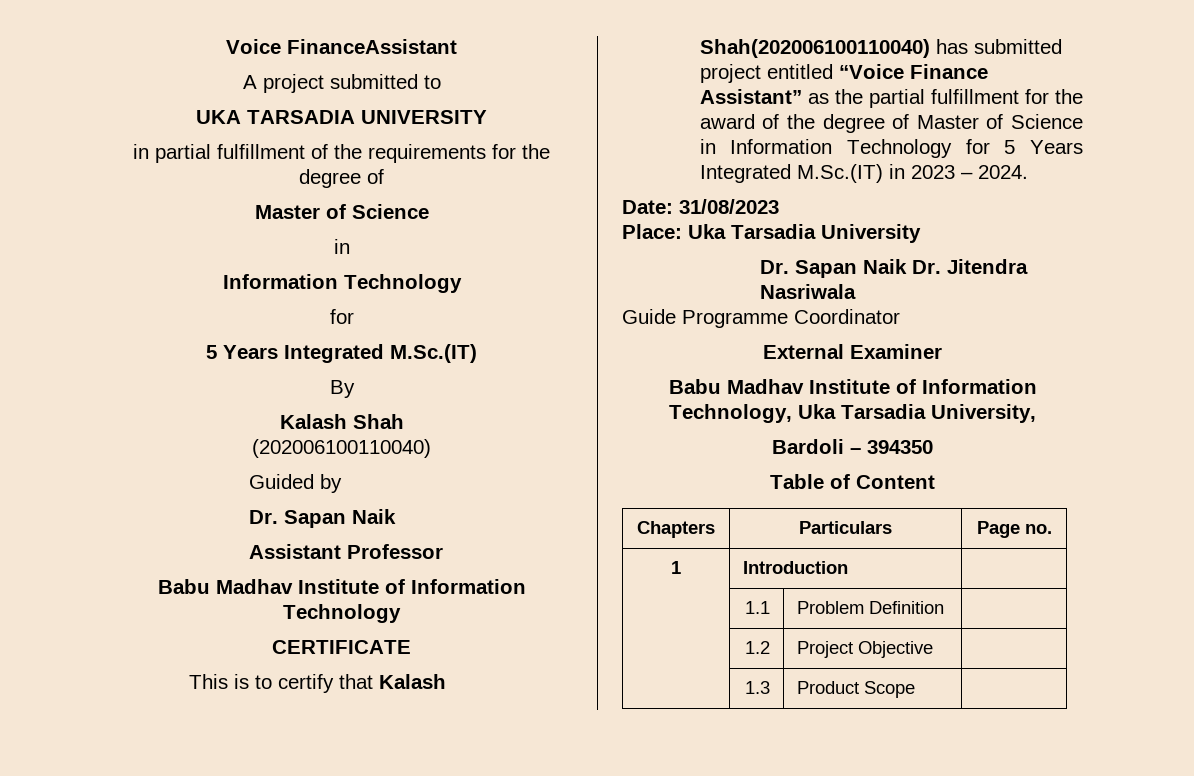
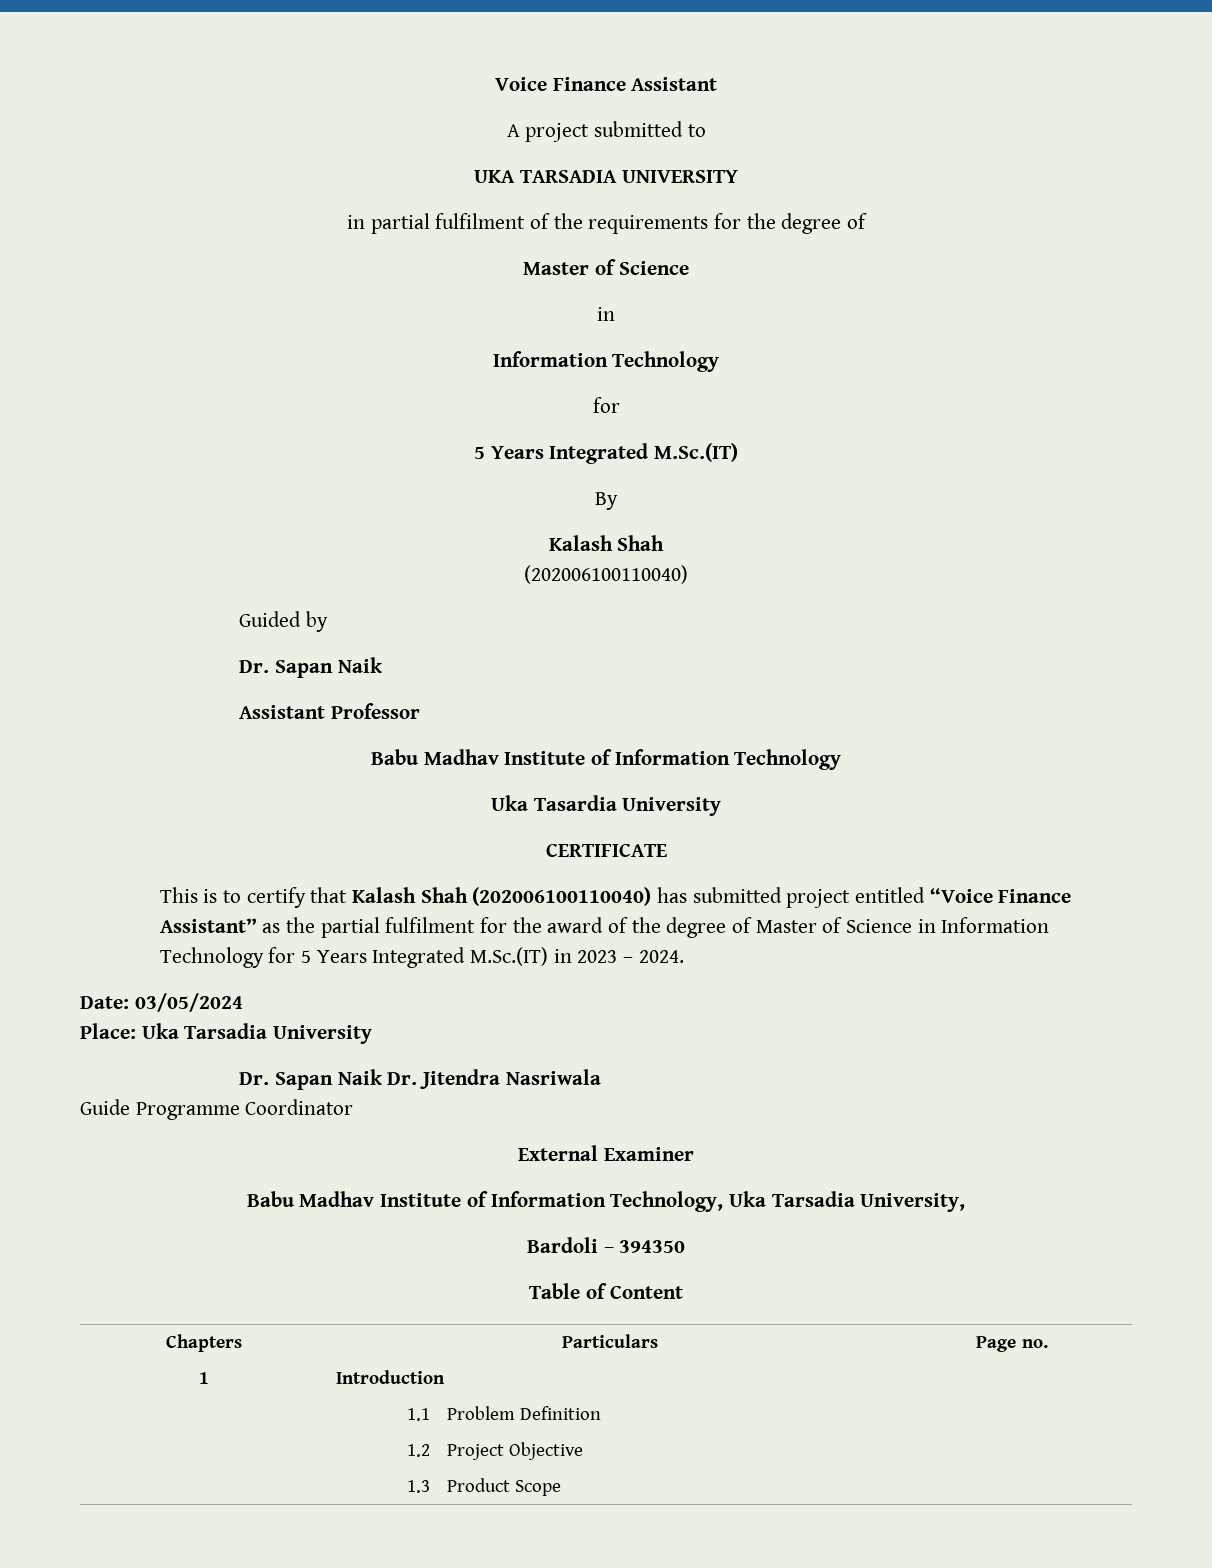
[287,39,457,54] FinanceAssistant -> [552,77,718,91] Finance Assistant
[217,144,305,159] fulfillment -> [435,213,526,229] fulfilment
(401, 613) none -> [490,795,722,816] // Uka Tasardia University
[699,39,930,58] Shah(202006100110040) -> [420,887,652,906] Shah (202006100110040)
[930,89,1019,104] fulfillment -> [385,917,476,933] fulfilment
[679,199,779,214] 31/08/2023 -> [134,993,243,1012] 03/05/2024

